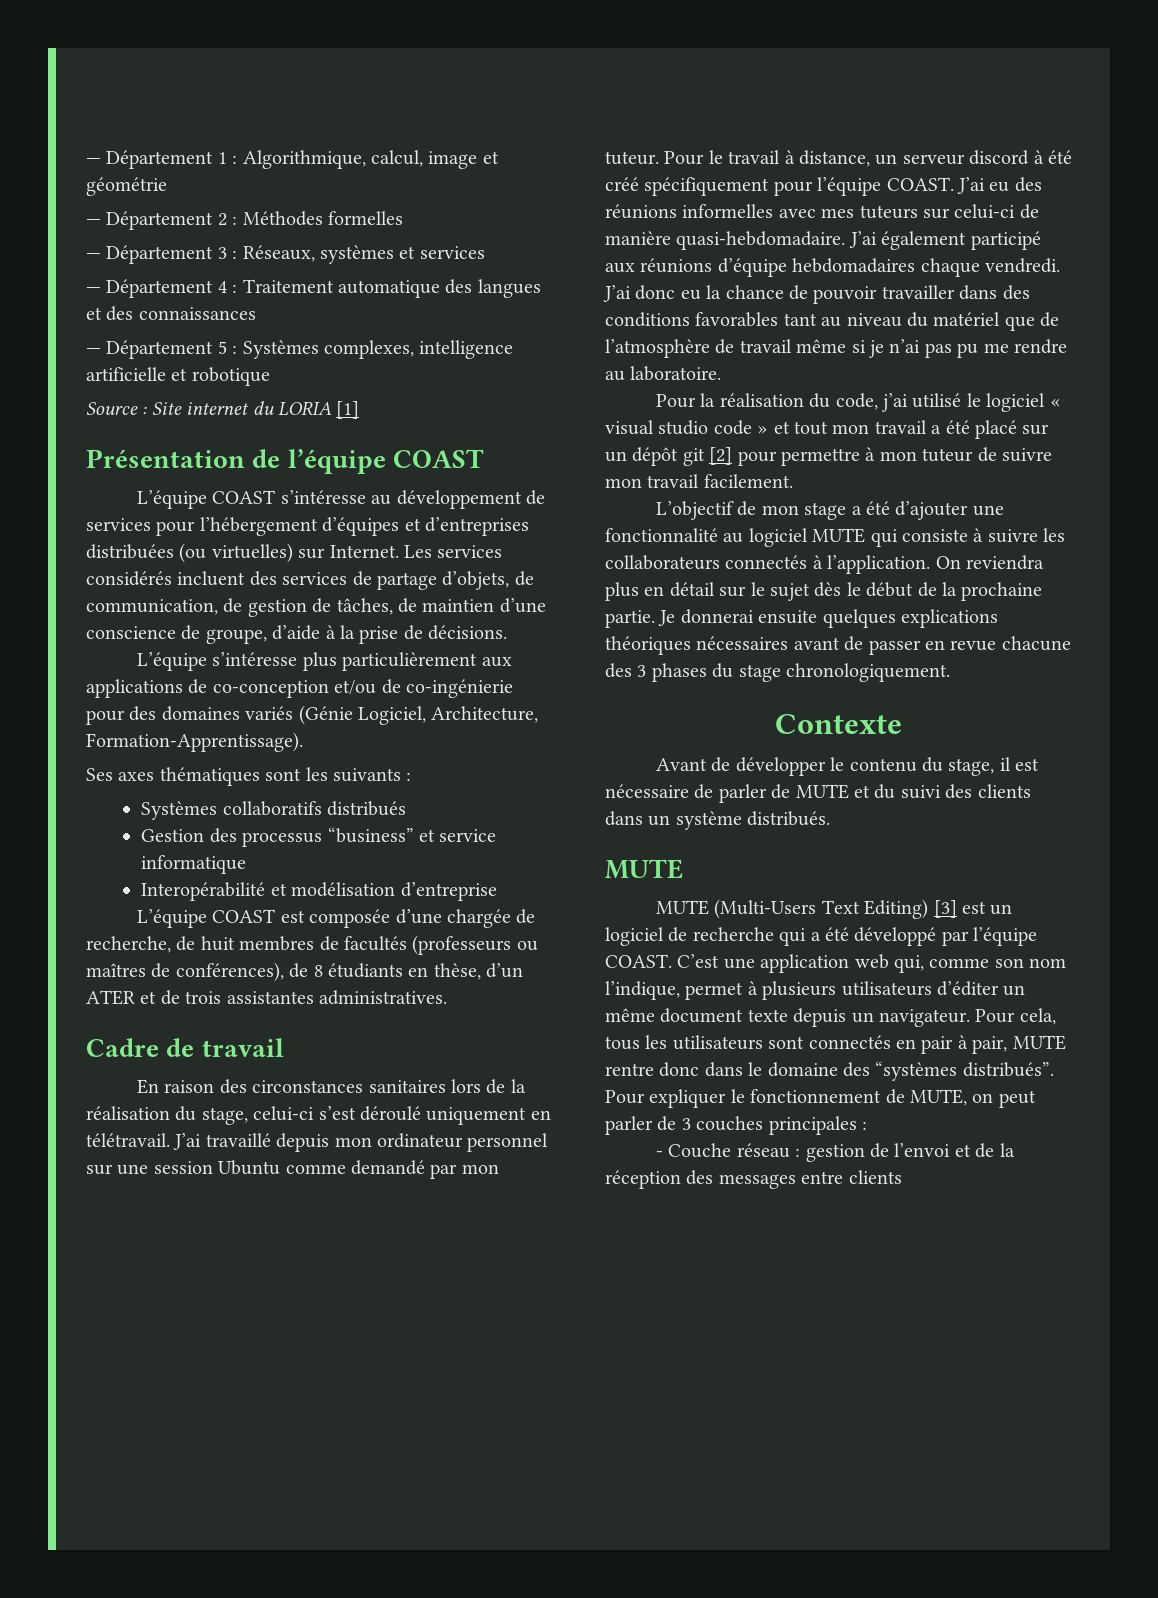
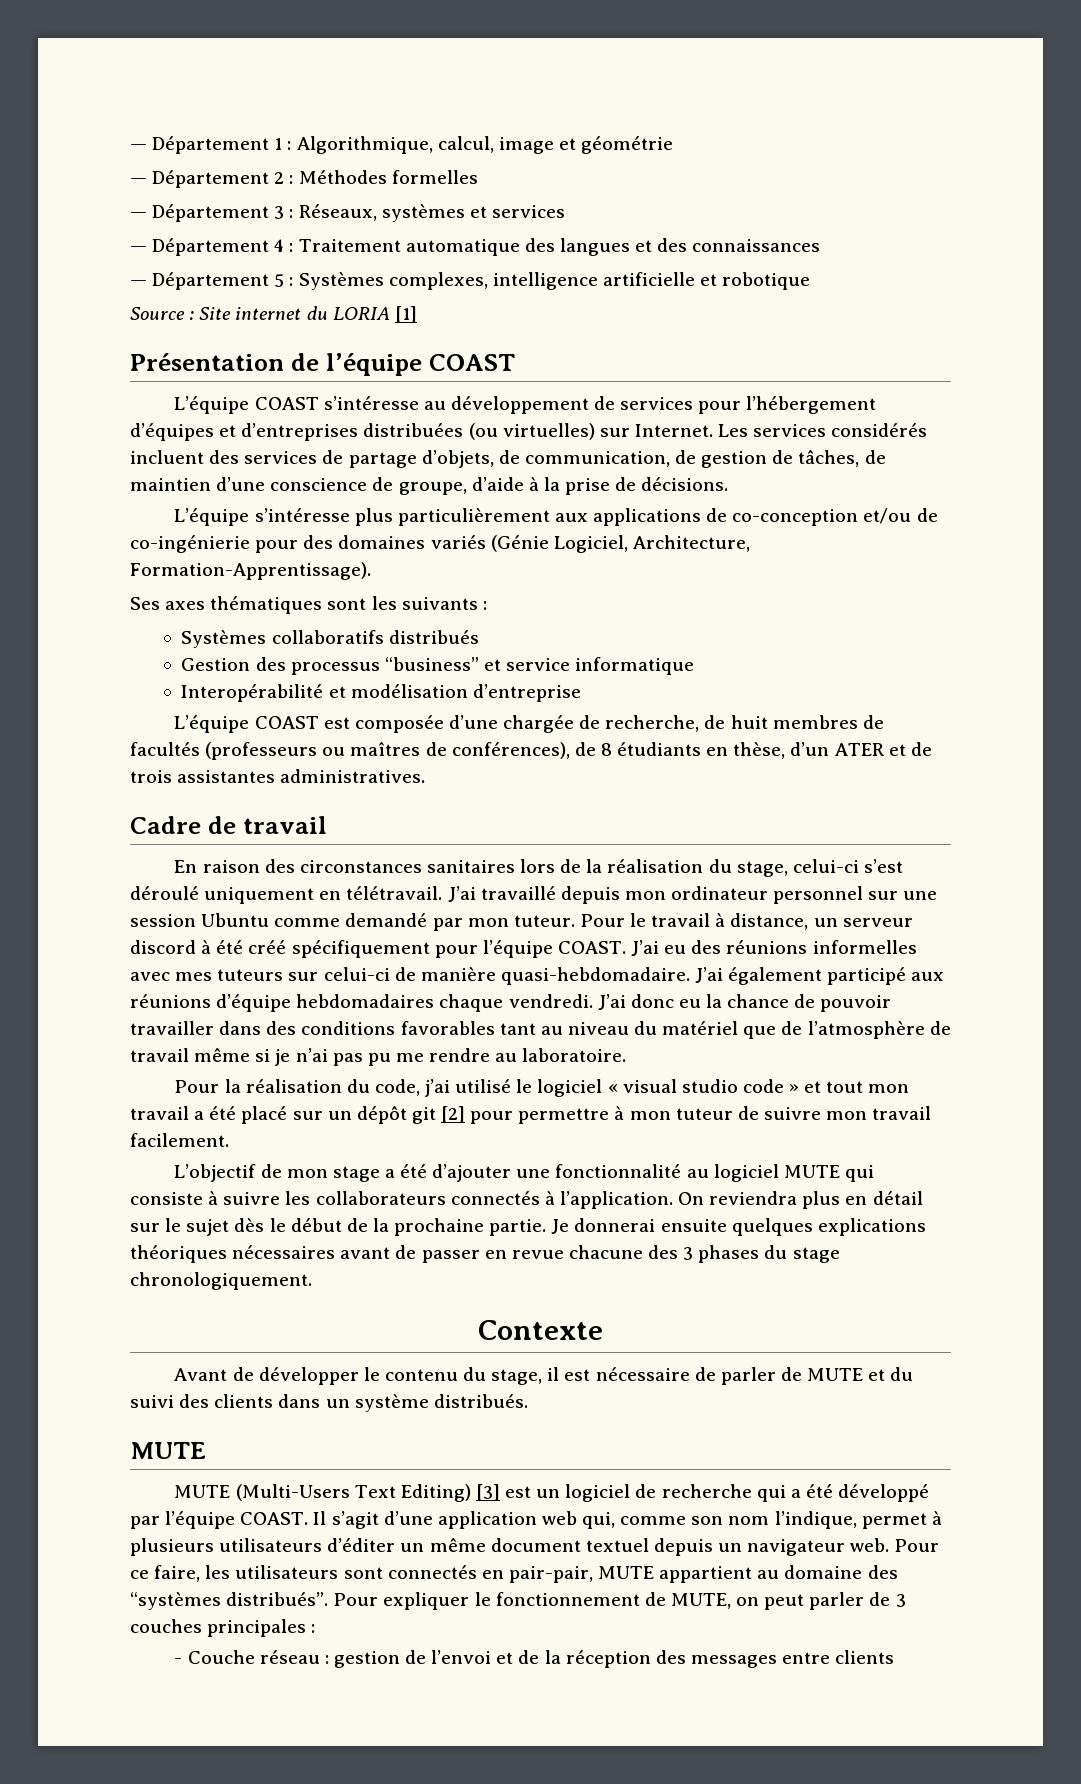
[677,954,755,969] C’est une -> [313,1511,433,1529] Il s’agit d’une
[747,1009,788,1022] texte -> [585,1538,649,1552] textuel
[879,1008,1056,1027] [605,1036,640,1050] navigateur. Pour cela, tous -> [747,1538,940,1556] [130,1565,201,1582] navigateur web. Pour ce faire,
[921,1035,1066,1054] [605,1062,763,1077] pair à pair, MUTE rentre donc dans le -> [508,1566,780,1583] pair-pair, MUTE appartient au

